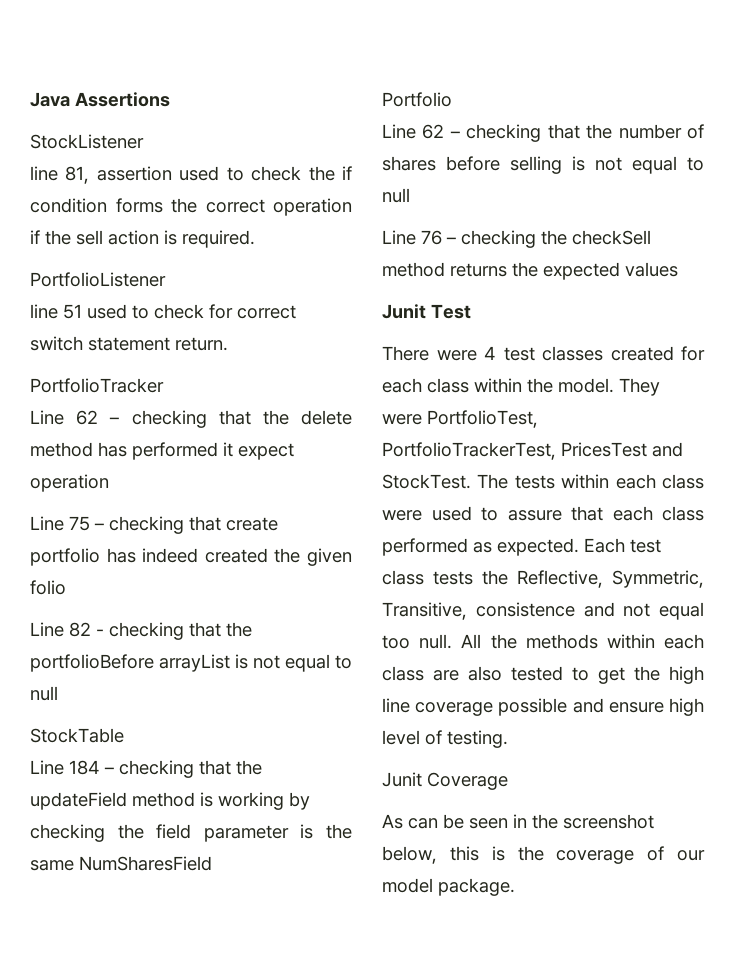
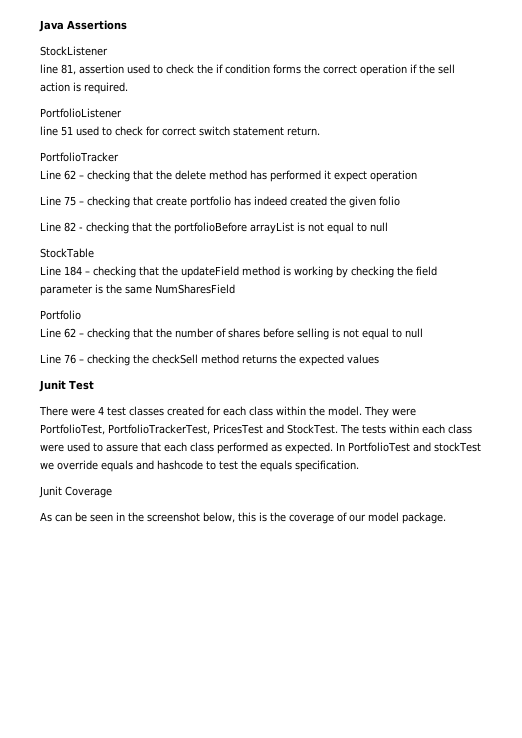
[584,538,661,553] [382,570,704,588] [382,602,704,620] [382,634,704,649] [382,666,704,684] [382,698,704,716] [382,730,508,748] Each test class tests the Reflective, Symmetric, Transitive, consistence and not equal too null. All the methods within each class are also tested to get the high line coverage possible and ensure high level of testing. -> [336,442,481,452] [40,460,359,472] In PortfolioTest and stockTest we override equals and hashcode to test the equals specification.

